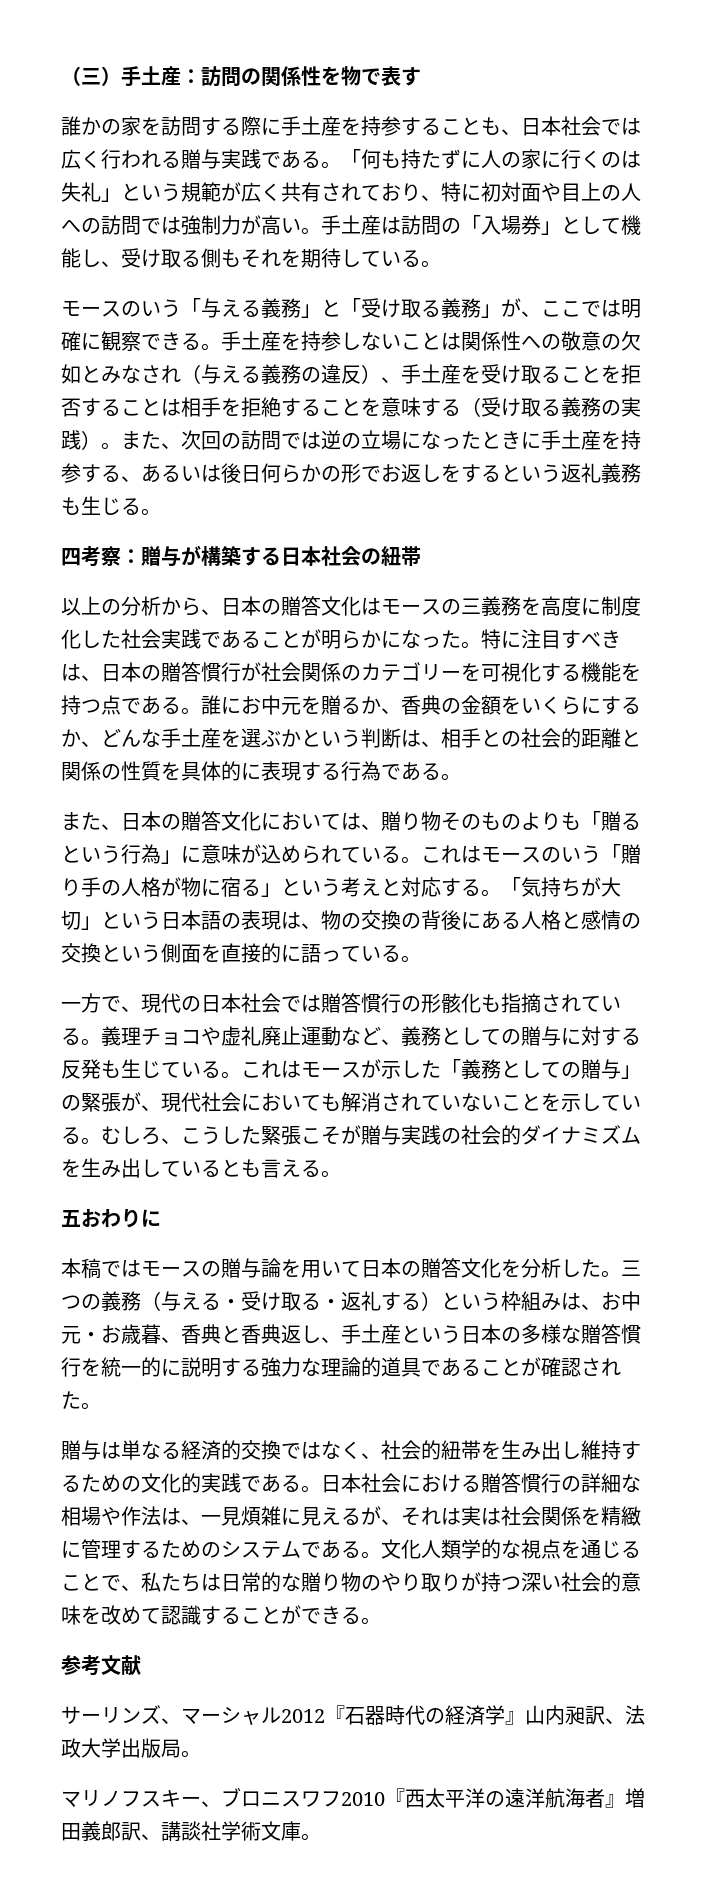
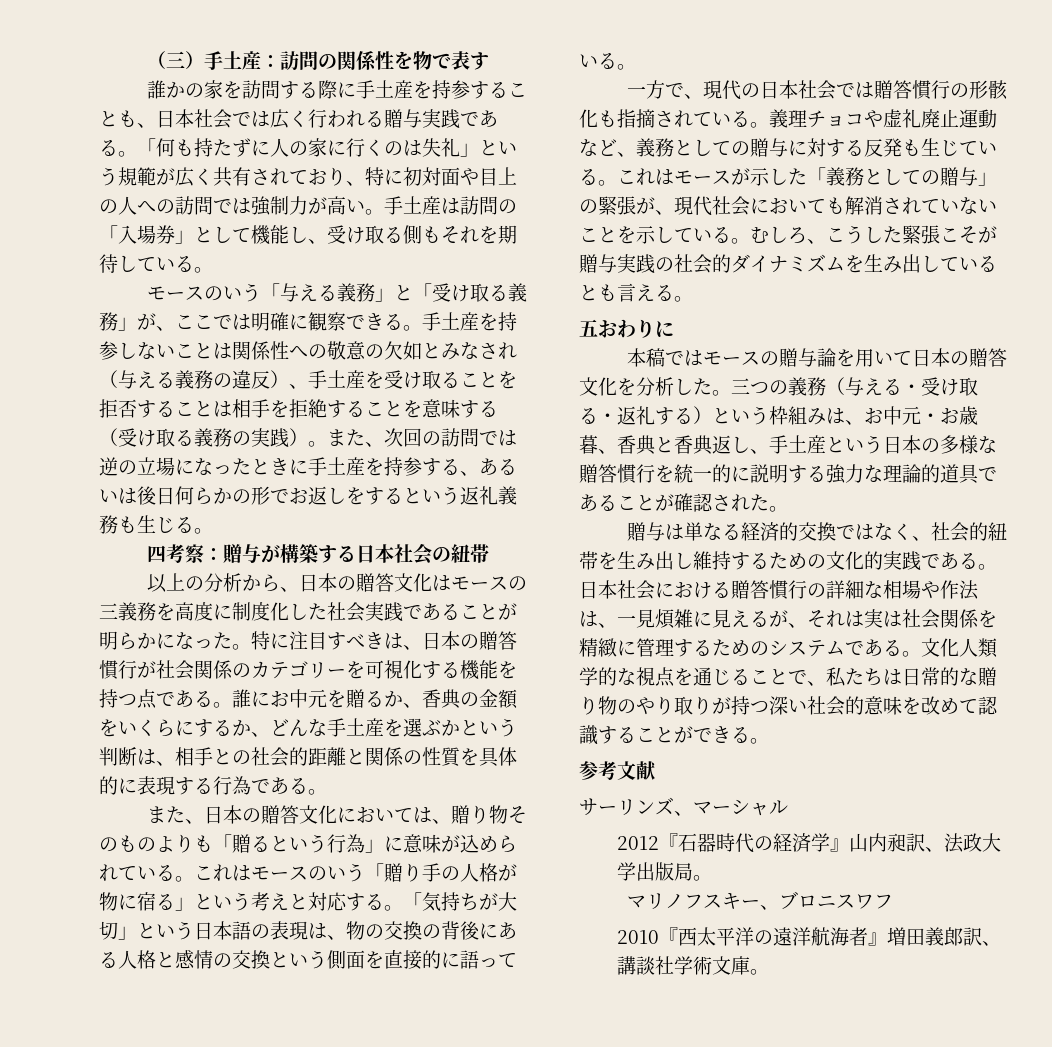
(281, 1715) none -> (788, 807) //
(341, 1799) none -> (894, 901) //

